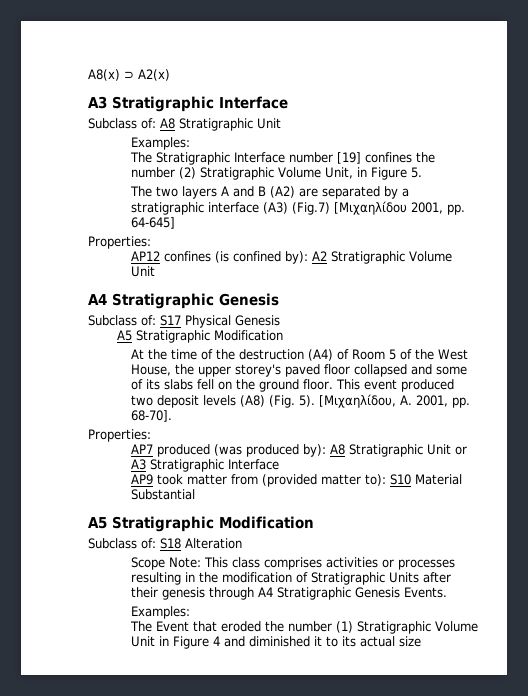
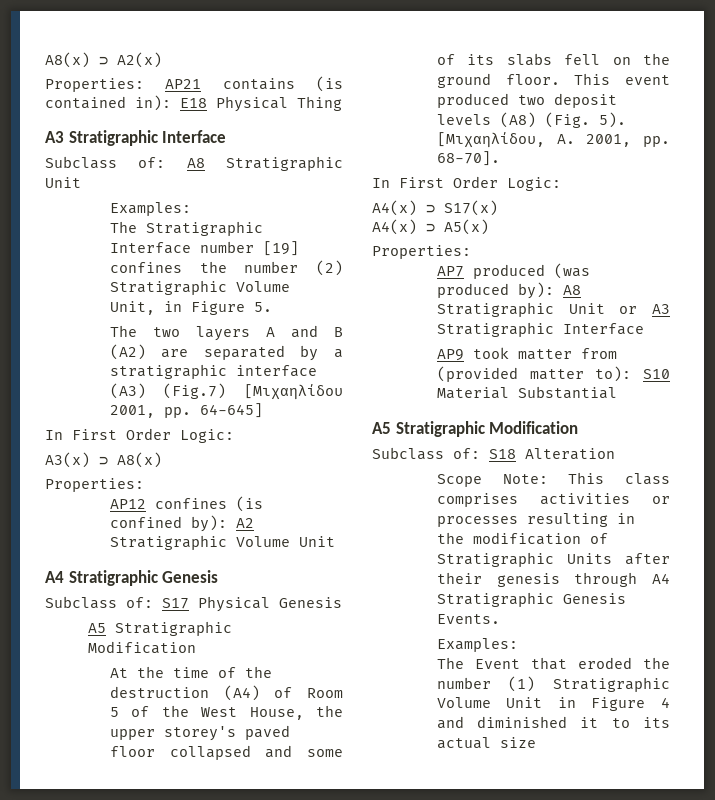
(170, 75) none -> [45,76,343,92] [45,95,342,112] // Properties: AP21 contains (is contained in): E18 Physical Thing
(175, 223) none -> [45,428,234,443] [45,452,162,468] // In First Order Logic: // A3(x) ⊃ A8(x)
(172, 416) none -> [372,176,561,191] [372,200,498,216] [372,219,489,235] // In First Order Logic: // A4(x) ⊃ S17(x) // A4(x) ⊃ A5(x)

